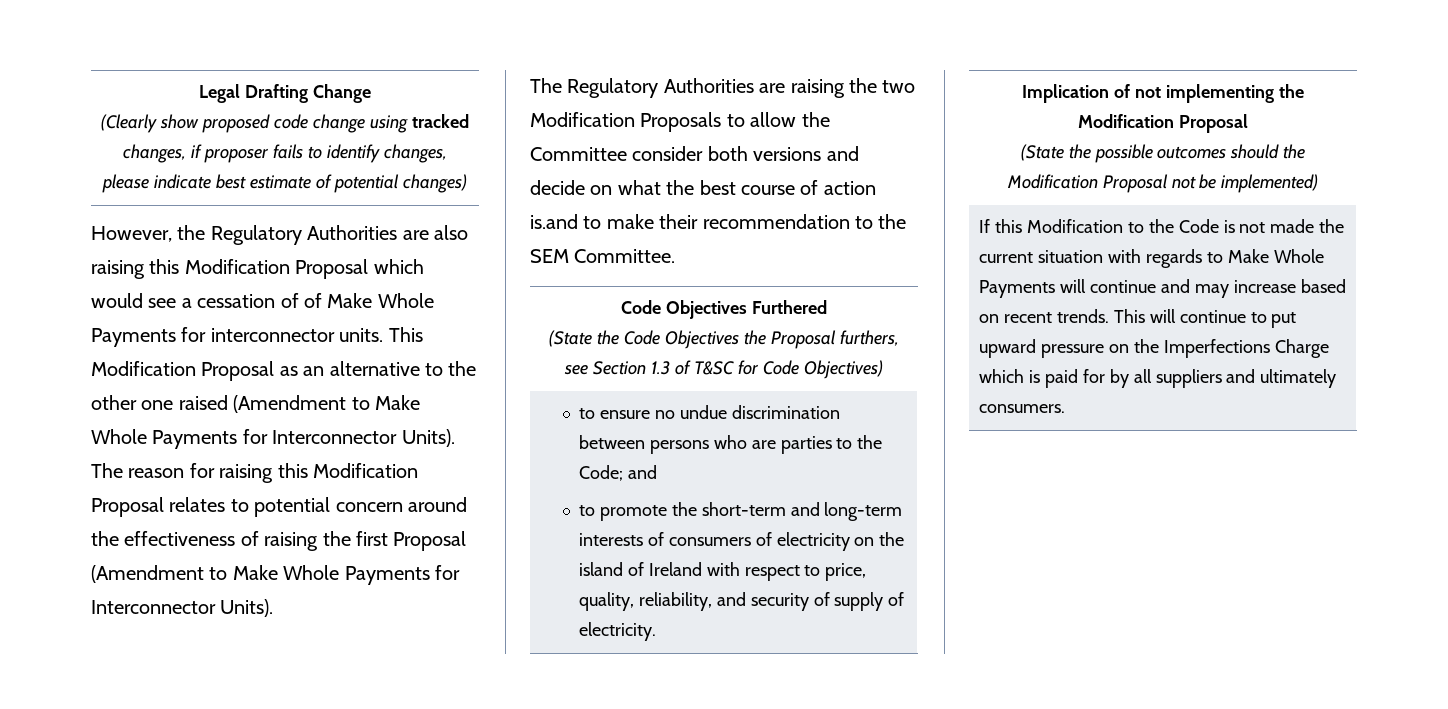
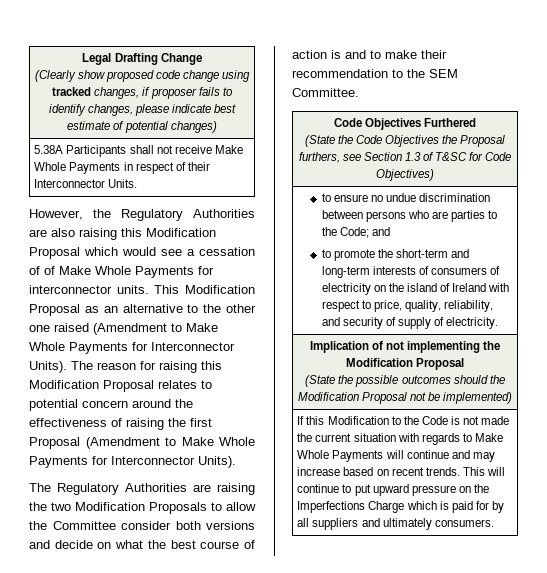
(467, 183) none -> [34,145,243,157] [34,162,210,174] [34,179,138,188] // 5.38A Participants shall not receive Make Whole Payments in respect of their Interconnector Units.
[530,214,578,229] is.and -> [331,50,366,59] is and

